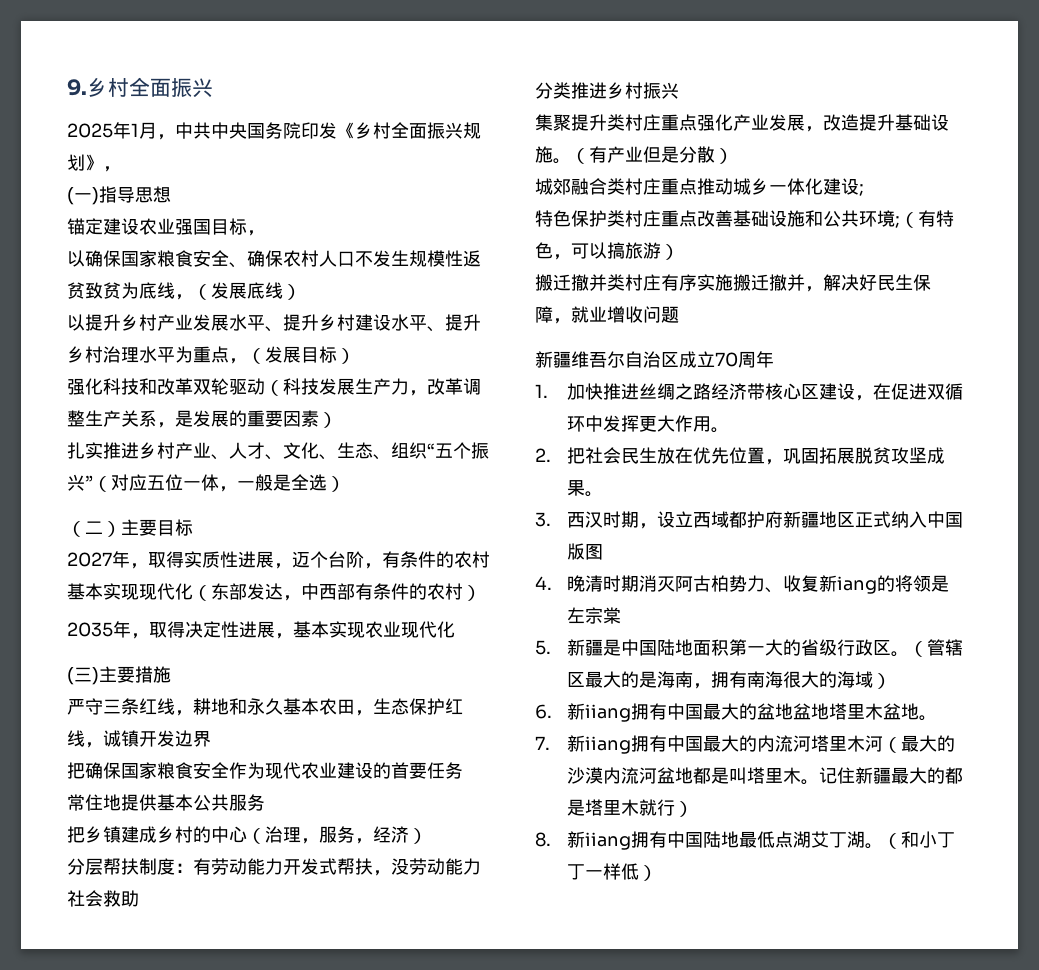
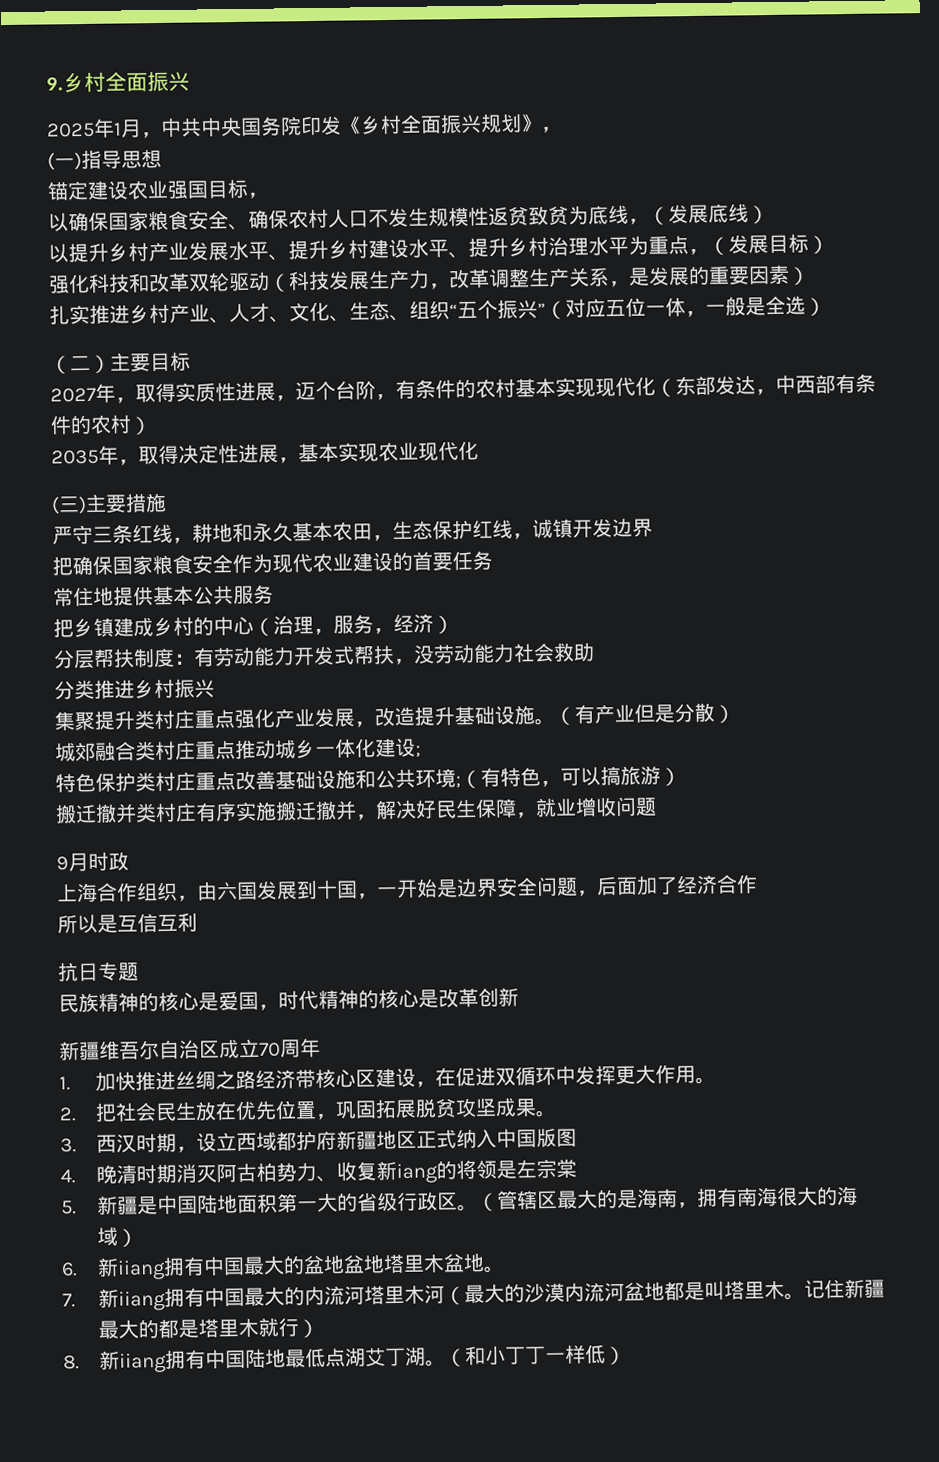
(679, 314) none -> [56,851,129,872] [56,874,758,903] [57,912,198,934] [57,961,139,982] [58,987,519,1013] // 9月时政 // 上海合作组织，由六国发展到十国，一开始是边界安全问题，后面加了经济合作 // 所以是互信互利 // 抗日专题 // 民族精神的核心是爱国，时代精神的核心是改革创新

